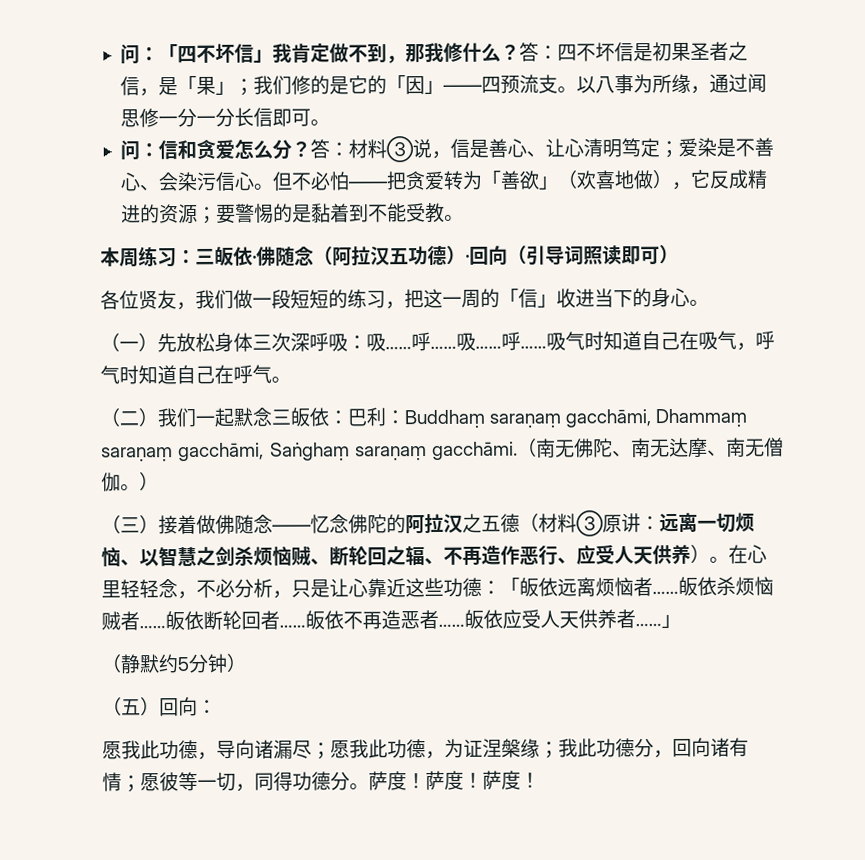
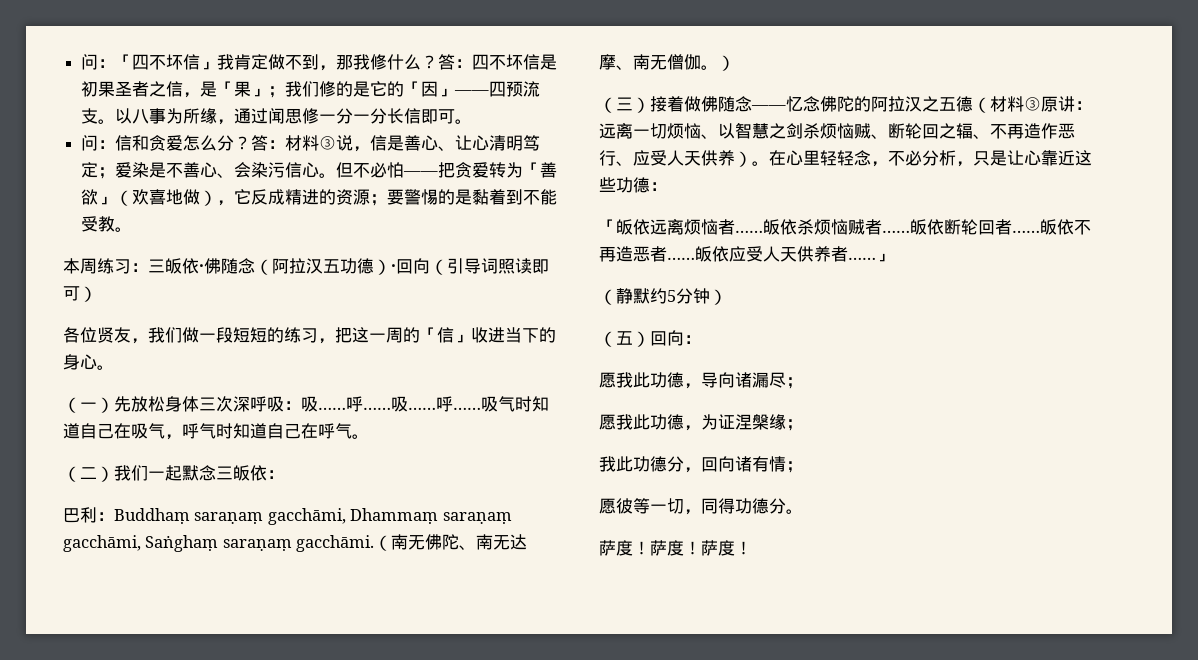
(348, 417) none -> (284, 474) //
(501, 587) none -> (667, 186) //
(331, 751) none -> (803, 383) //
(559, 750) none -> (803, 425) //
(141, 784) none -> (803, 467) //
(369, 786) none -> (803, 511) //

